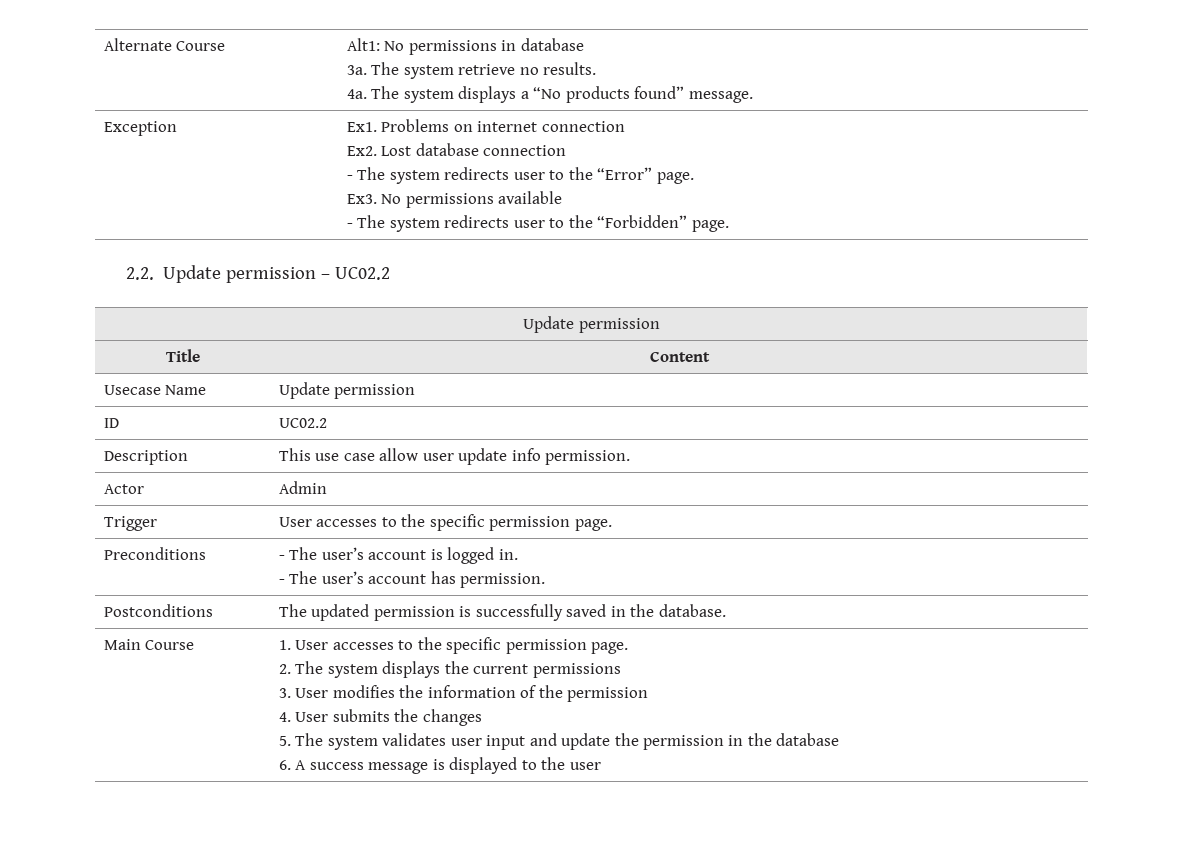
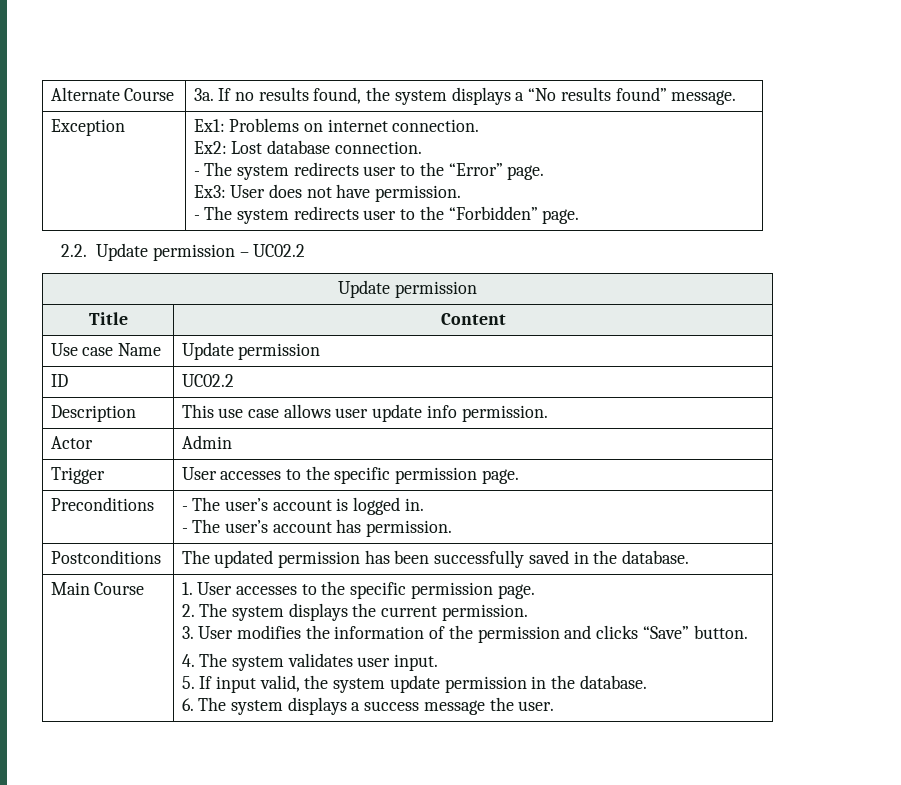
[346,38,584,55] [346,62,597,79] [346,86,400,99] Alt1: No permissions in database // 3a. The system retrieve no results. // 4a. The -> [193,87,391,104] 3a. If no results found, the
[565,86,630,103] products -> [560,87,611,101] results
[346,122,377,132] Ex1. -> [193,119,225,132] Ex1:
[541,121,625,132] [346,146,377,156] connection // Ex2. -> [392,119,480,132] [193,141,227,154] connection. // Ex2:
[483,145,567,156] connection -> [334,141,422,154] connection.
[346,191,563,208] Ex3. No permissions available -> [193,184,462,202] Ex3: User does not have permission.
[103,385,161,395] Usecase -> [50,343,114,356] Use case
[379,448,419,461] allow -> [283,404,331,418] allows
[459,606,472,617] is -> [364,550,430,564] has been
[532,663,621,678] permissions -> [441,604,528,621] permission.
[278,709,482,726] [278,733,639,750] // 4. User submits the changes // 5. The system validates user input and update the -> [564,625,748,639] [181,653,439,671] [181,675,440,693] and clicks “Save” button. // 4. The system validates user input. // 5. If input valid, the system update
[776,733,840,746] database -> [579,675,647,689] database.
[295,757,601,774] A success message is displayed to the user -> [198,697,555,715] The system displays a success message the user.

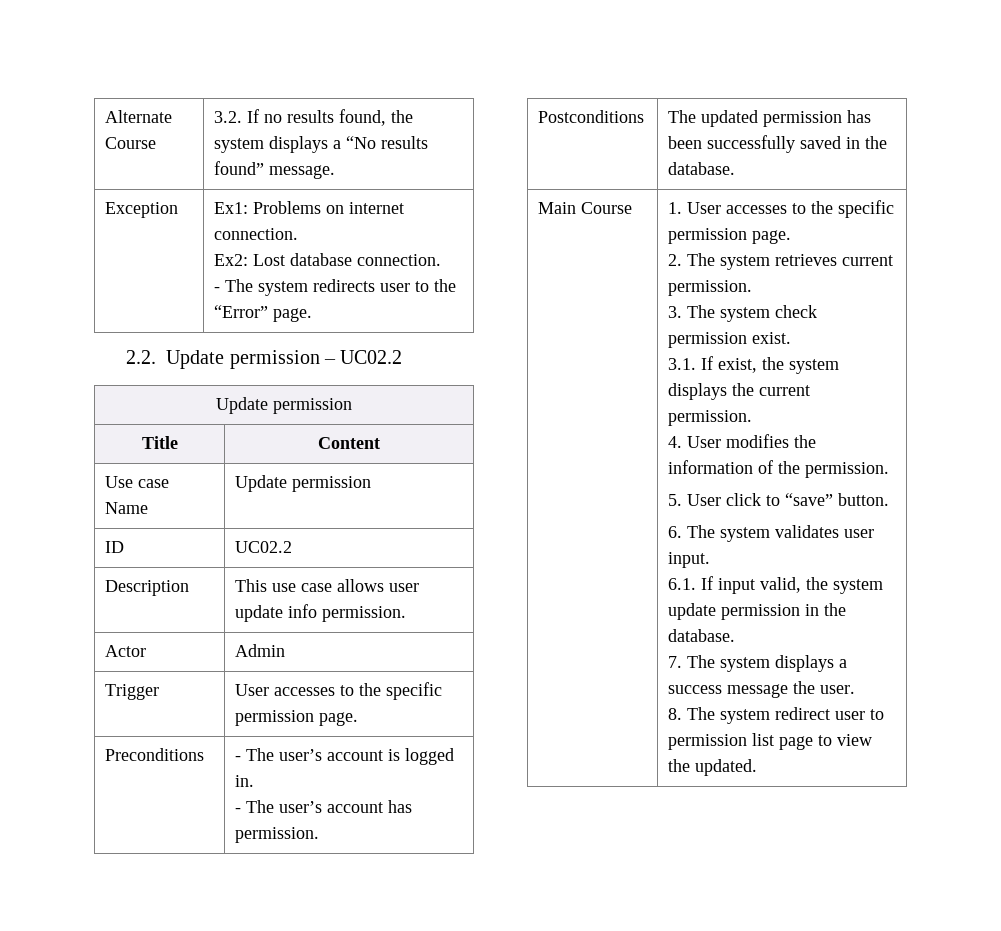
[193,88,214,101] 3a. -> [213,111,242,123] 3.2.
[193,184,462,202] [193,206,580,224] // Ex3: User does not have permission. // - The system redirects user to the “Forbidden” page. -> (312, 315) none
(285, 613) none -> [774,254,893,266] [667,280,752,296] [667,305,817,322] [667,332,791,348] [667,356,839,374] retrieves current permission. // 3. The system check permission exist. // 3.1. If exist, the system
[181,626,194,639] 3. -> [667,436,682,448] 4.
[477,625,689,643] permission and clicks “Save” -> [804,462,889,478] [667,493,833,506] permission. // 5. User click to “save”
[181,654,195,667] 4. -> [667,526,682,538] 6.
[181,676,195,689] 5. -> [667,578,696,590] 6.1.
[181,698,194,711] 6. -> [667,656,682,668] 7.
(555, 706) none -> [667,707,884,724] [667,733,872,750] [667,759,757,776] // 8. The system redirect user to permission list page to view the updated.

